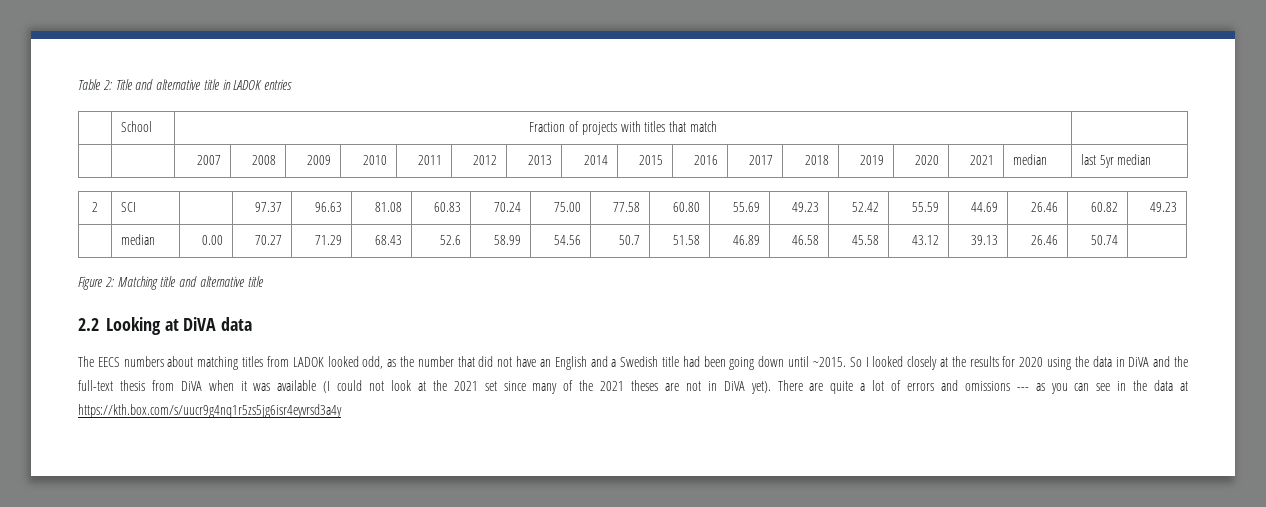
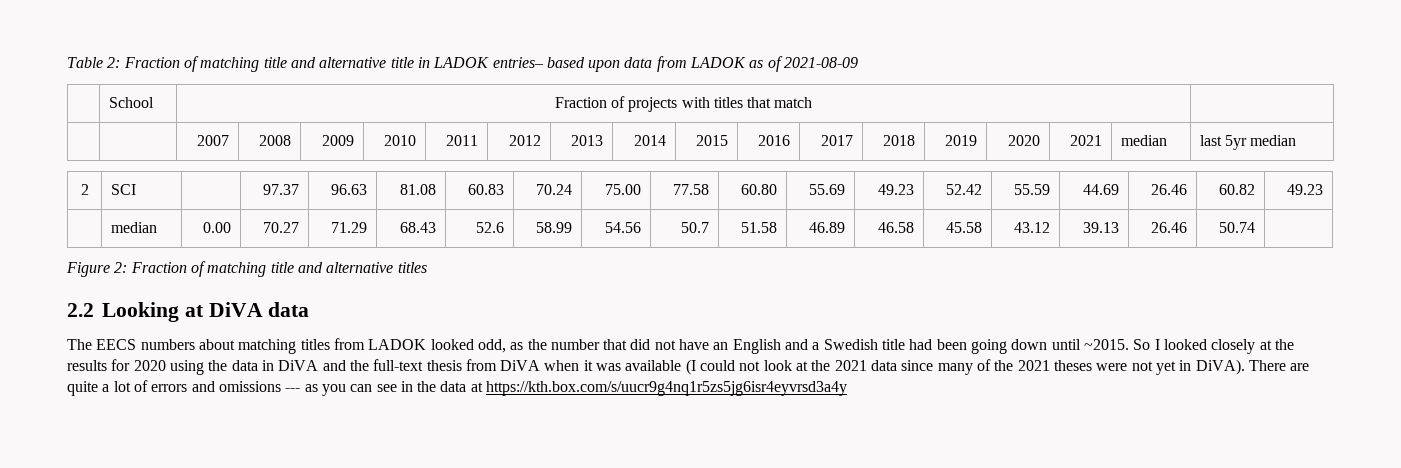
[115,79,133,90] Title -> [123,56,287,72] Fraction of matching title
[264,79,293,90] entries -> [492,56,859,72] entries– based upon data from LADOK as of 2021-08-09
[117,276,264,290] Matching title and alternative title -> [130,261,427,277] Fraction of matching title and alternative titles
[484,381,497,391] set -> [871,360,898,371] data
[665,381,771,394] are not in DiVA yet). -> [1096,359,1245,375] were not yet in DiVA).

